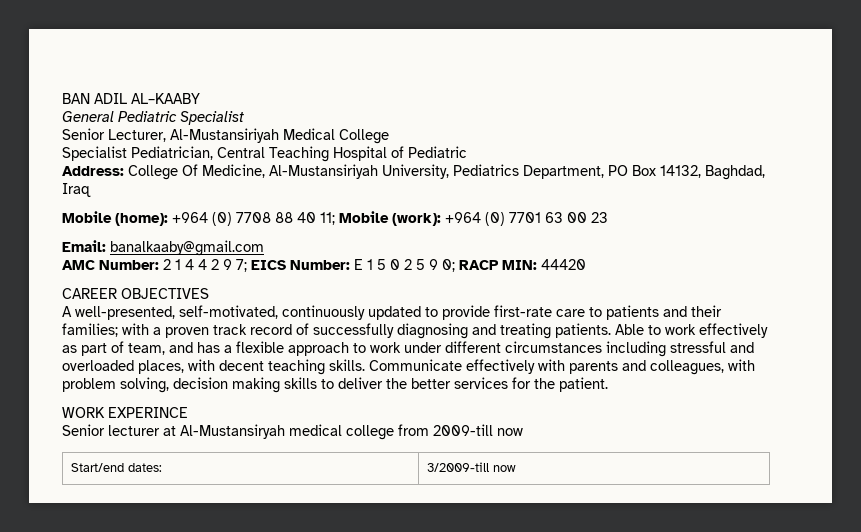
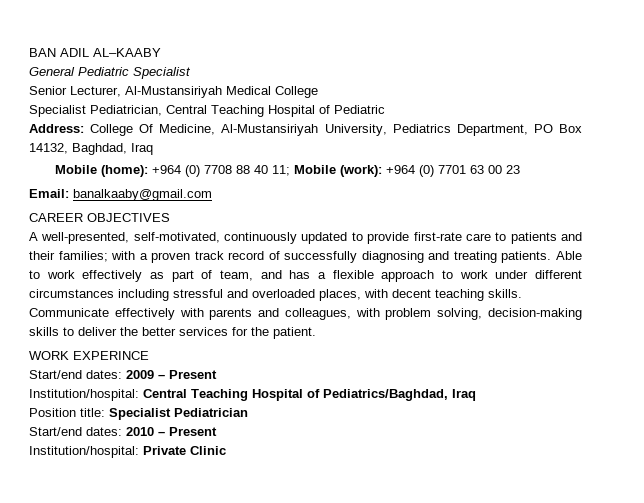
[62,259,586,272] // AMC Number: 2 1 4 4 2 9 7; EICS Number: E 1 5 0 2 5 9 0; RACP MIN: 44420 -> (212, 195) none
[173,377,280,393] decision making -> [487,308,582,320] decision-making
[62,424,523,440] [70,463,162,472] [426,462,516,472] Senior lecturer at Al-Mustansiryah medical college from 2009-till now // Start/end dates: | 3/2009-till now -> [29,370,217,379] [29,389,476,401] [29,408,248,420] [29,427,217,436] [29,446,226,458] Start/end dates: 2009 – Present // Institution/hospital: Central Teaching Hospital of Pediatrics/Baghdad, Iraq // Position title: Specialist Pediatrician // Start/end dates: 2010 – Present // Institution/hospital: Private Clinic

